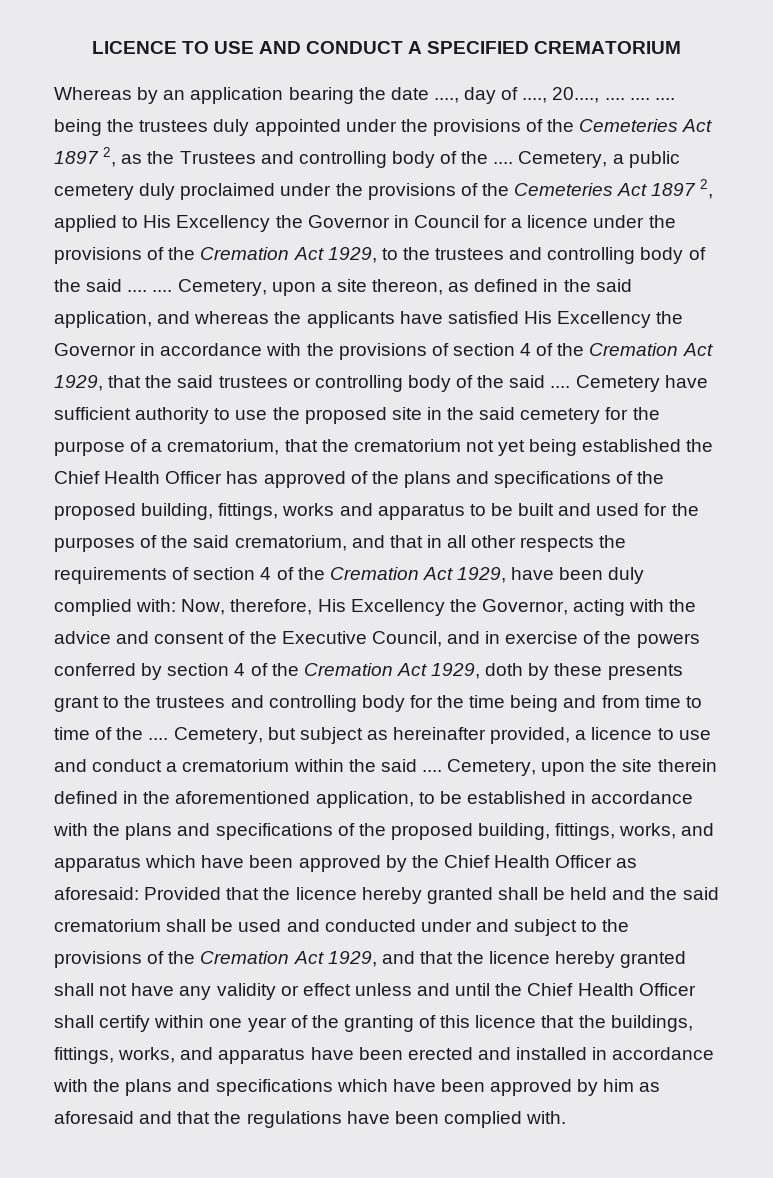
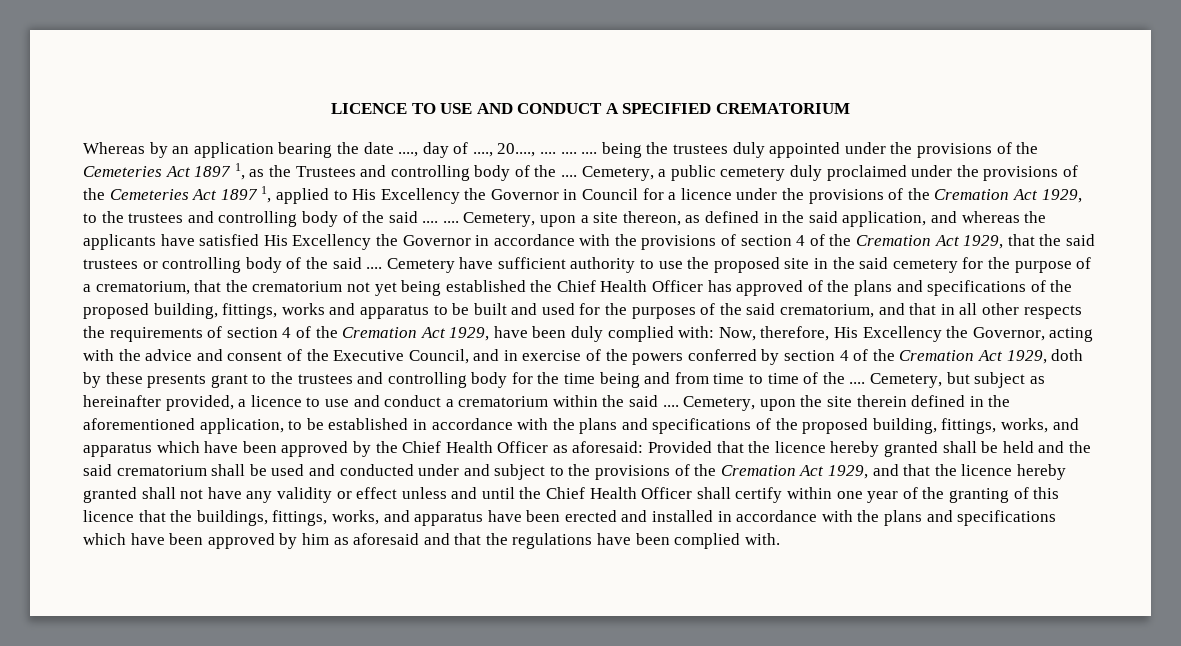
[103,147,117,167] 2, -> [234,163,245,180] 1,
[700,179,714,199] 2, -> [261,186,272,203] 1,

